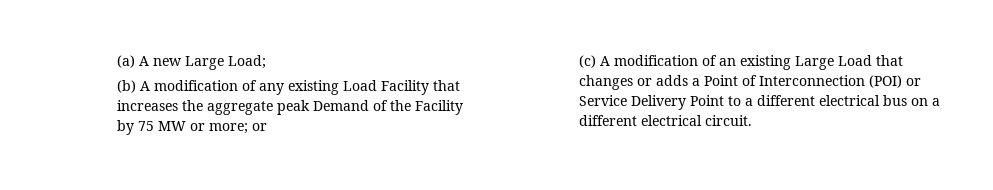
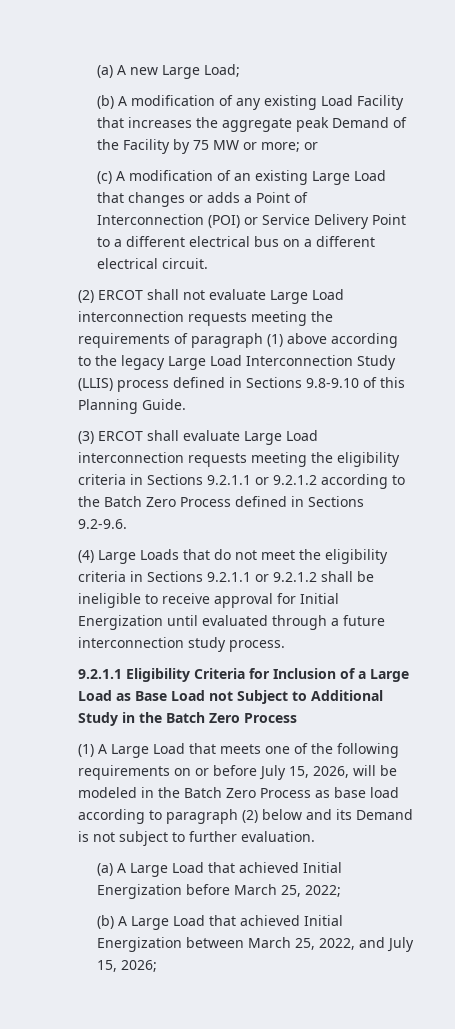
(752, 120) none -> [78,289,345,304] [78,311,334,326] [78,333,399,348] [78,355,397,370] [78,377,406,392] [78,399,187,414] [78,430,319,445] [78,452,401,467] [78,474,406,489] [78,496,365,507] [78,519,128,529] [78,549,389,564] [78,571,375,582] [78,593,340,608] [78,615,386,630] [78,637,286,652] [78,668,410,682] [78,690,384,704] [78,712,298,726] [78,743,400,758] [78,765,398,780] [78,787,400,798] [78,809,414,824] [78,831,316,846] [96,862,342,877] [96,884,341,899] [96,915,343,930] [96,937,414,952] [96,960,157,972] // (2) ERCOT shall not evaluate Large Load interconnection requests meeting the requirements of paragraph (1) above according to the legacy Large Load Interconnection Study (LLIS) process defined in Sections 9.8-9.10 of this Planning Guide. // (3) ERCOT shall evaluate Large Load interconnection requests meeting the eligibility criteria in Sections 9.2.1.1 or 9.2.1.2 according to the Batch Zero Process defined in Sections 9.2-9.6. // (4) Large Loads that do not meet the eligibility criteria in Sections 9.2.1.1 or 9.2.1.2 shall be ineligible to receive approval for Initial Energization until evaluated through a future interconnection study process. // 9.2.1.1 Eligibility Criteria for Inclusion of a Large Load as Base Load not Subject to Additional Study in the Batch Zero Process // (1) A Large Load that meets one of the following requirements on or before July 15, 2026, will be modeled in the Batch Zero Process as base load according to paragraph (2) below and its Demand is not subject to further evaluation. // (a) A Large Load that achieved Initial Energization before March 25, 2022; // (b) A Large Load that achieved Initial Energization between March 25, 2022, and July 15, 2026;

